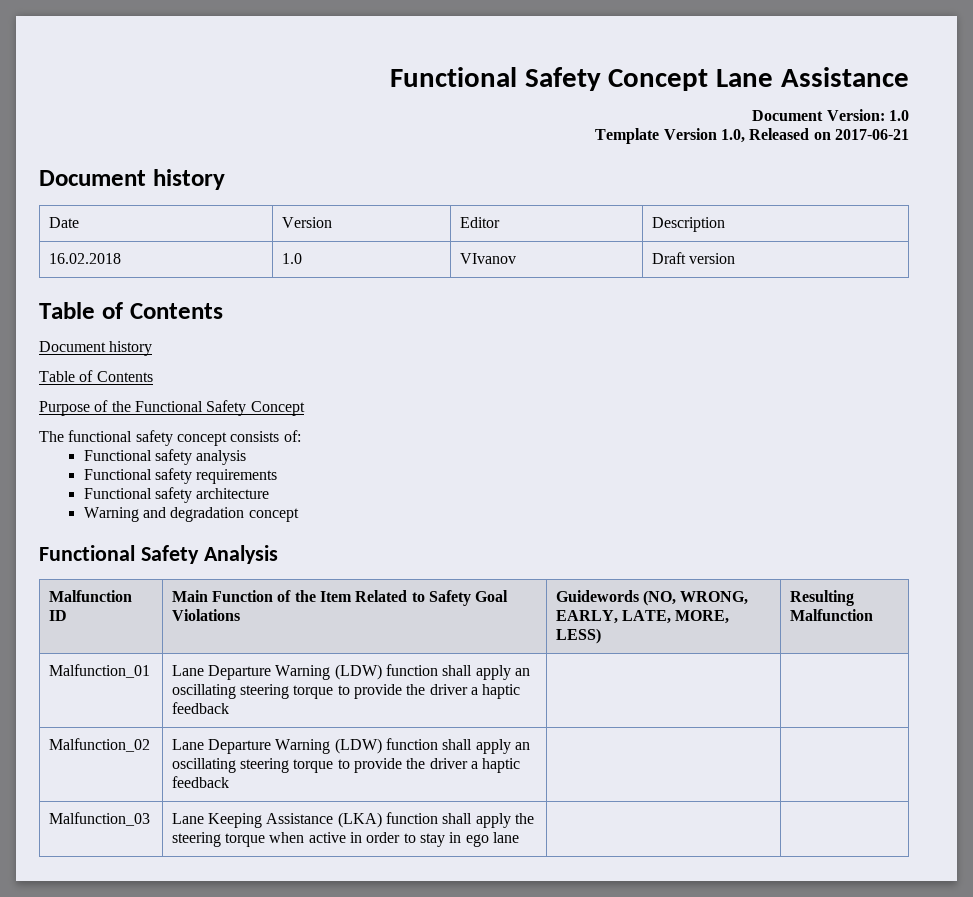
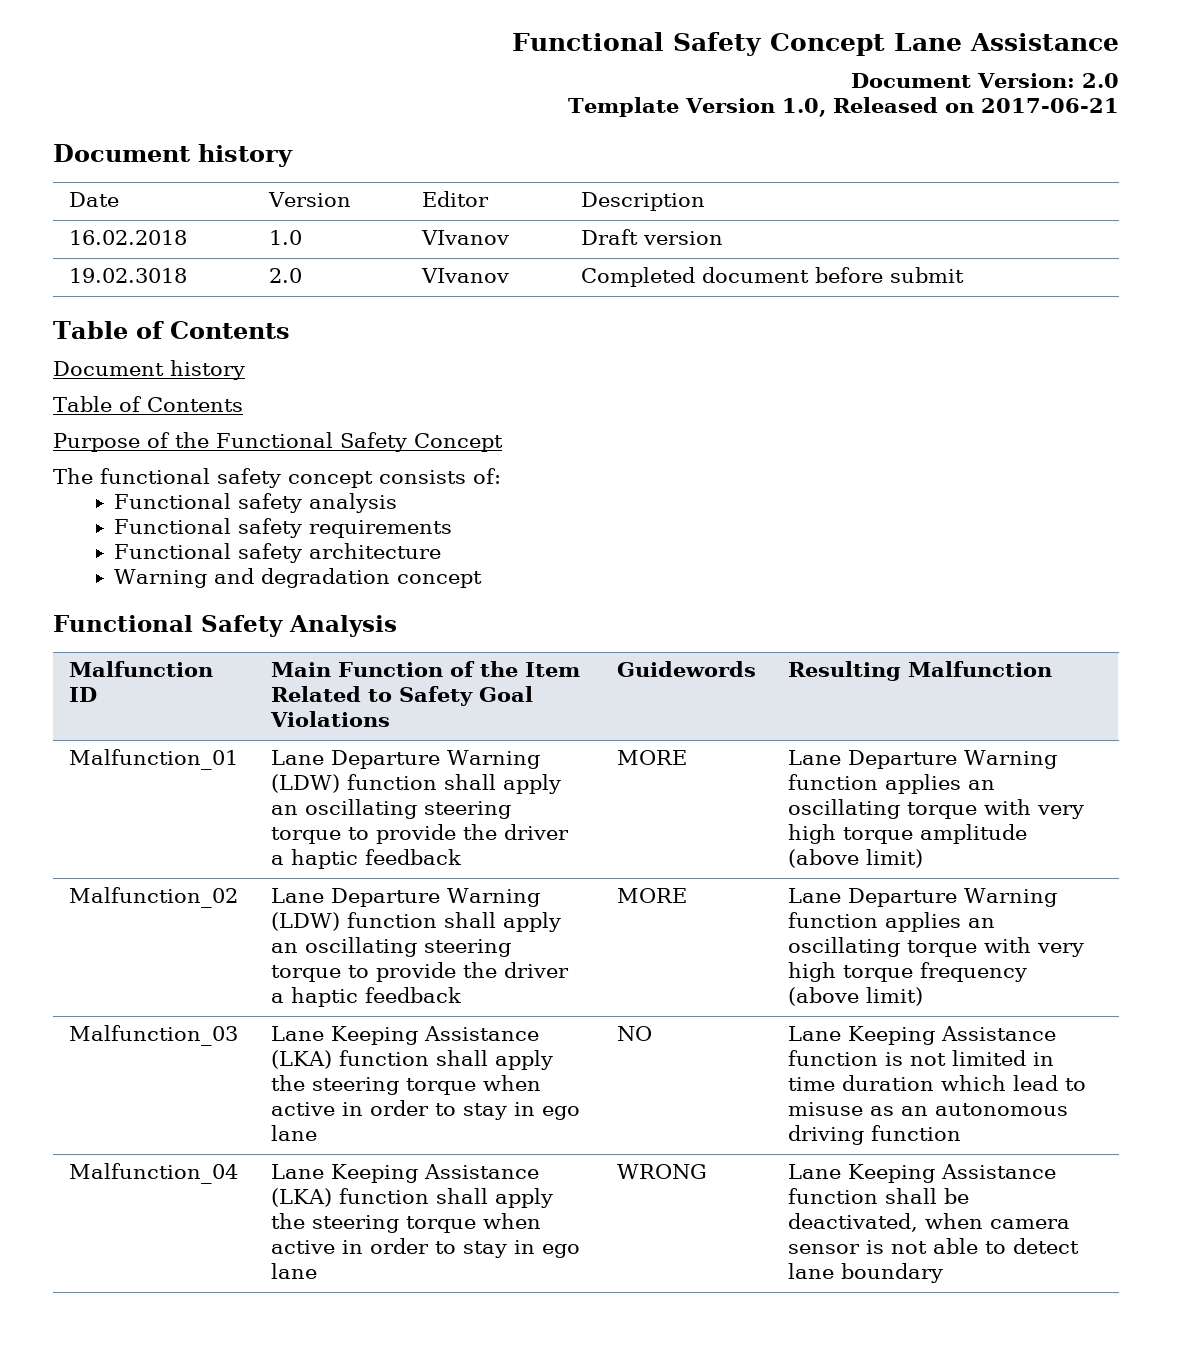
[889,110,910,121] 1.0 -> [1082,73,1119,88] 2.0
(736, 258) none -> [68,268,187,283] [268,268,302,283] [420,268,509,283] [580,267,964,287] // 19.02.3018 | 2.0 | VIvanov | Completed document before submit
[643,590,749,606] [555,610,730,624] [555,628,601,644] (NO, WRONG, EARLY, LATE, MORE, LESS) -> (756, 669) none
(229, 708) | -> [616,750,687,765] [787,750,1057,769] [787,774,995,794] [787,799,1084,819] [787,824,1027,844] [787,849,923,868] MORE | Lane Departure Warning function applies an oscillating torque with very high torque amplitude (above limit)
(229, 782) | -> [616,888,687,903] [787,888,1057,907] [787,912,995,932] [787,937,1084,957] [787,962,1027,982] [787,987,923,1006] MORE | Lane Departure Warning function applies an oscillating torque with very high torque frequency (above limit)
(519, 837) | -> [616,1026,652,1041] [787,1026,1056,1045] [787,1050,1054,1066] [787,1075,1086,1091] [787,1102,1068,1116] [787,1125,961,1145] [68,1163,238,1184] [270,1164,539,1183] [270,1188,553,1208] [270,1213,541,1233] [270,1238,580,1258] [270,1263,317,1279] [616,1164,707,1179] [787,1164,1056,1183] [787,1188,969,1204] [787,1213,1070,1232] [787,1238,1079,1254] [787,1263,943,1283] NO | Lane Keeping Assistance function is not limited in time duration which lead to misuse as an autonomous driving function // Malfunction_04 | Lane Keeping Assistance (LKA) function shall apply the steering torque when active in order to stay in ego lane | WRONG | Lane Keeping Assistance function shall be deactivated, when camera sensor is not able to detect lane boundary

